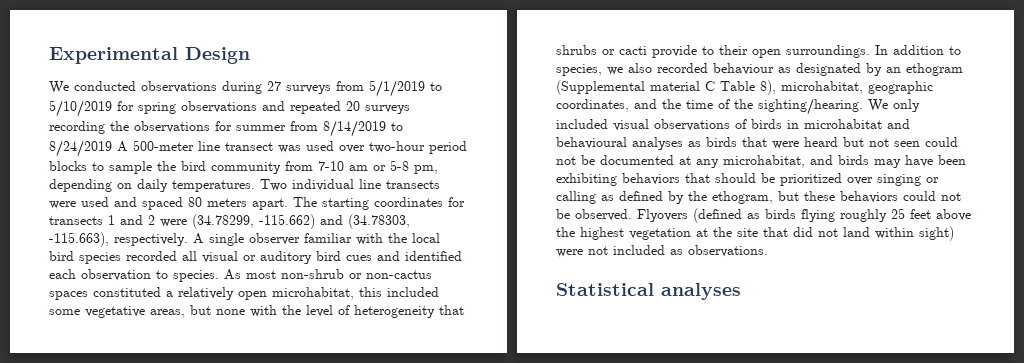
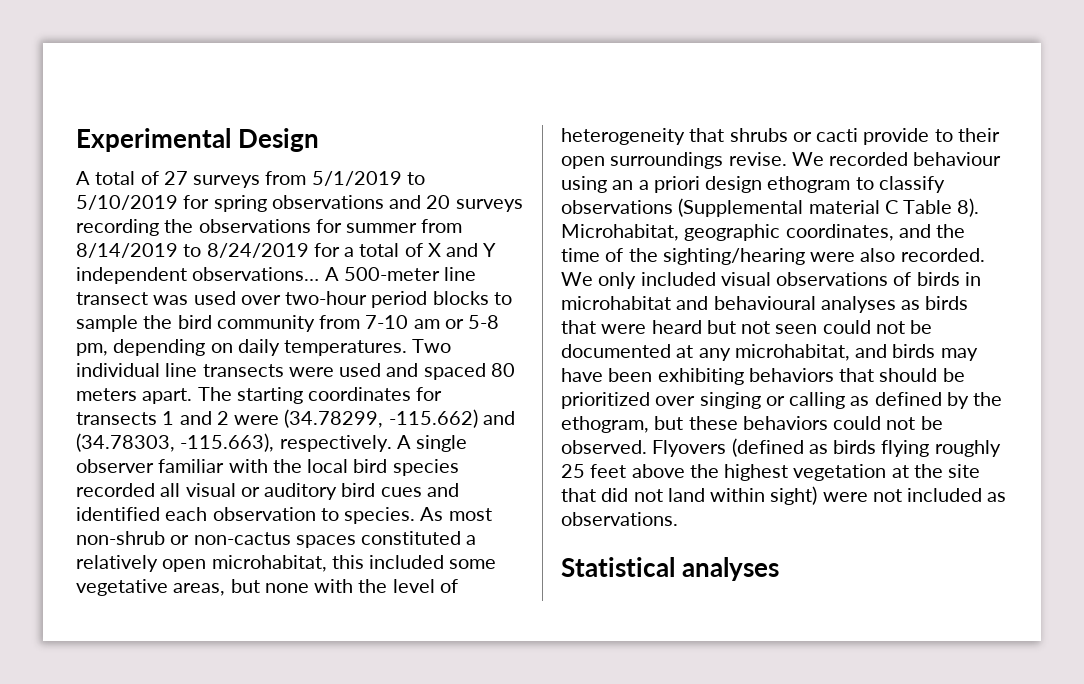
[49,81,262,94] We conducted observations during -> [76,171,159,185] A total of
[290,101,341,114] repeated -> (422, 202) none
(112, 148) none -> [313,243,497,257] [76,267,320,284] for a total of X and Y independent observations…
[786,45,961,58] [556,63,963,76] surroundings. In addition to species, we also recorded behaviour as designated by an ethogram -> [610,152,1002,169] [561,176,945,193] [561,200,673,214] surroundings revise. We recorded behaviour using an a priori design ethogram to classify observations
[760,80,863,95] 8), microhabitat, -> [957,198,980,217] [561,224,679,241] 8). Microhabitat,
[758,98,863,115] sighting/hearing. -> [662,248,985,265] sighting/hearing were also recorded.

